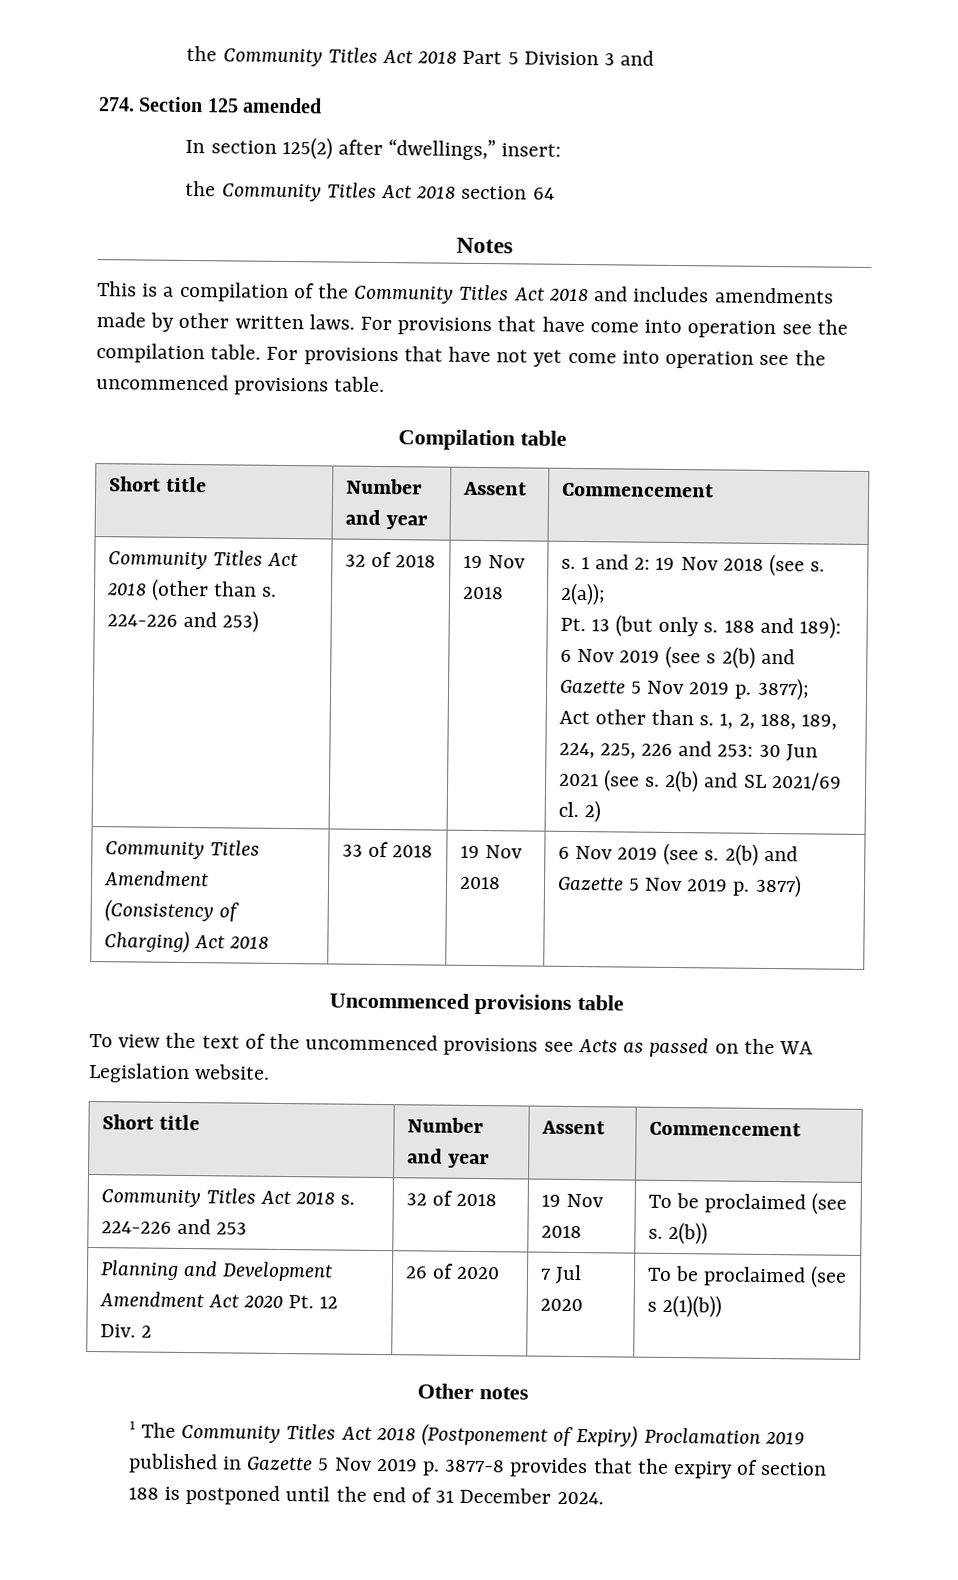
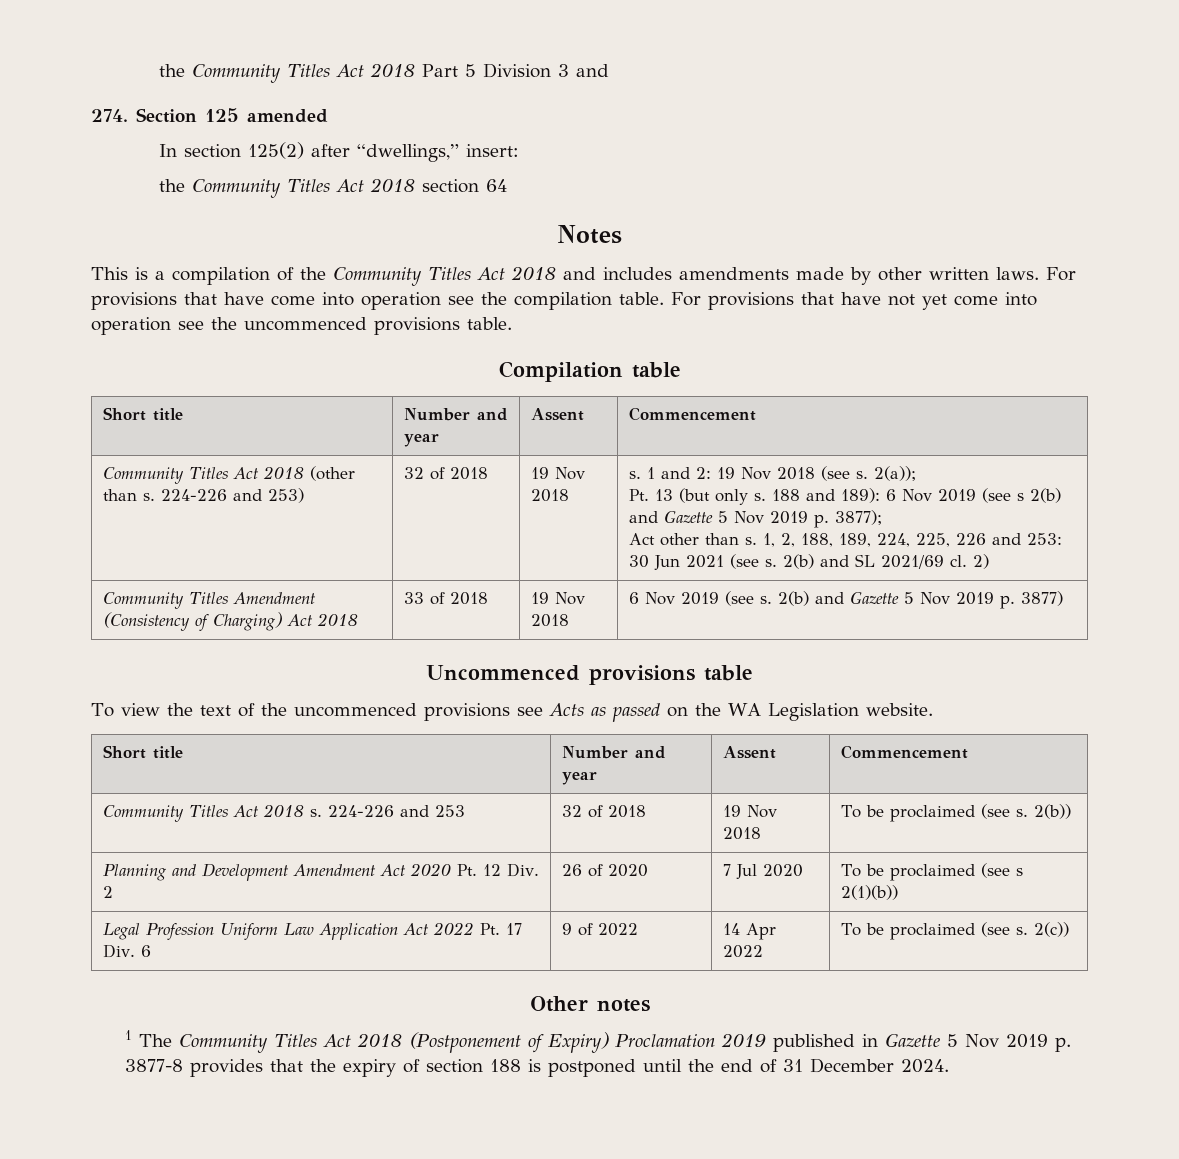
(722, 1306) none -> [102,922,522,940] [102,944,151,958] [561,923,638,936] [722,923,776,940] [722,945,763,958] [840,922,1069,940] // Legal Profession Uniform Law Application Act 2022 Pt. 17 Div. 6 | 9 of 2022 | 14 Apr 2022 | To be proclaimed (see s. 2(c))

